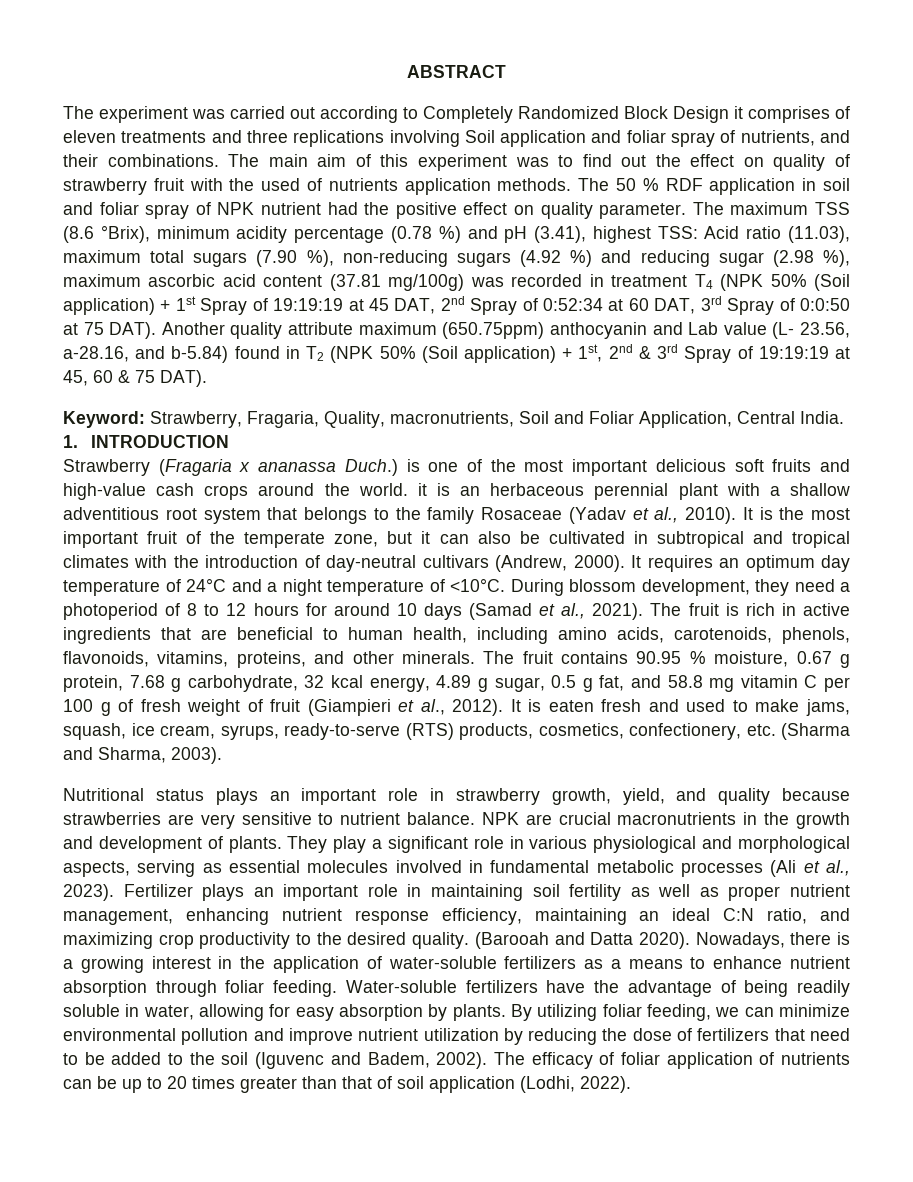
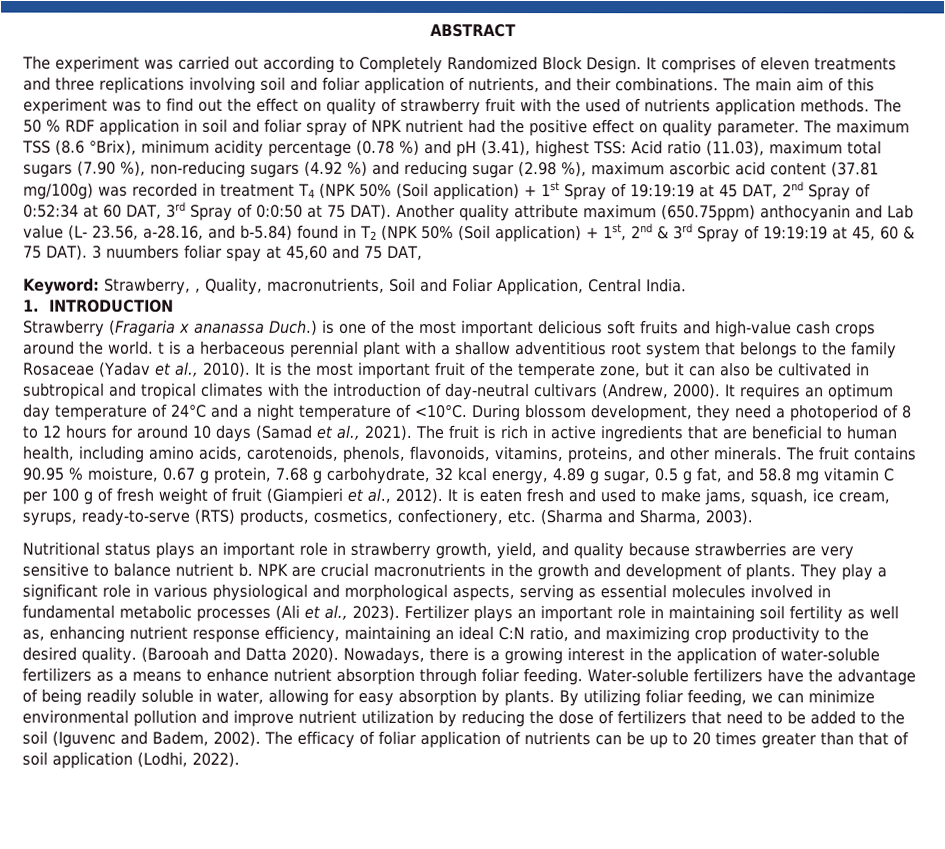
[673,106,743,123] Design it -> [586,56,657,74] Design. It
[464,130,716,147] Soil application and foliar spray -> [260,76,445,94] soil and foliar application
(207, 378) none -> [91,244,423,262] 3 nuumbers foliar spay at 45,60 and 75 DAT,
[247,411,319,428] Fragaria, -> [195,288,201,293] ,
[417,483,481,496] it is an -> [158,340,196,355] t is a
[340,812,476,825] nutrient balance. -> [113,562,253,577] balance nutrient b.
[699,884,850,901] [63,909,173,925] as proper nutrient management, -> [22,629,45,641] as,

